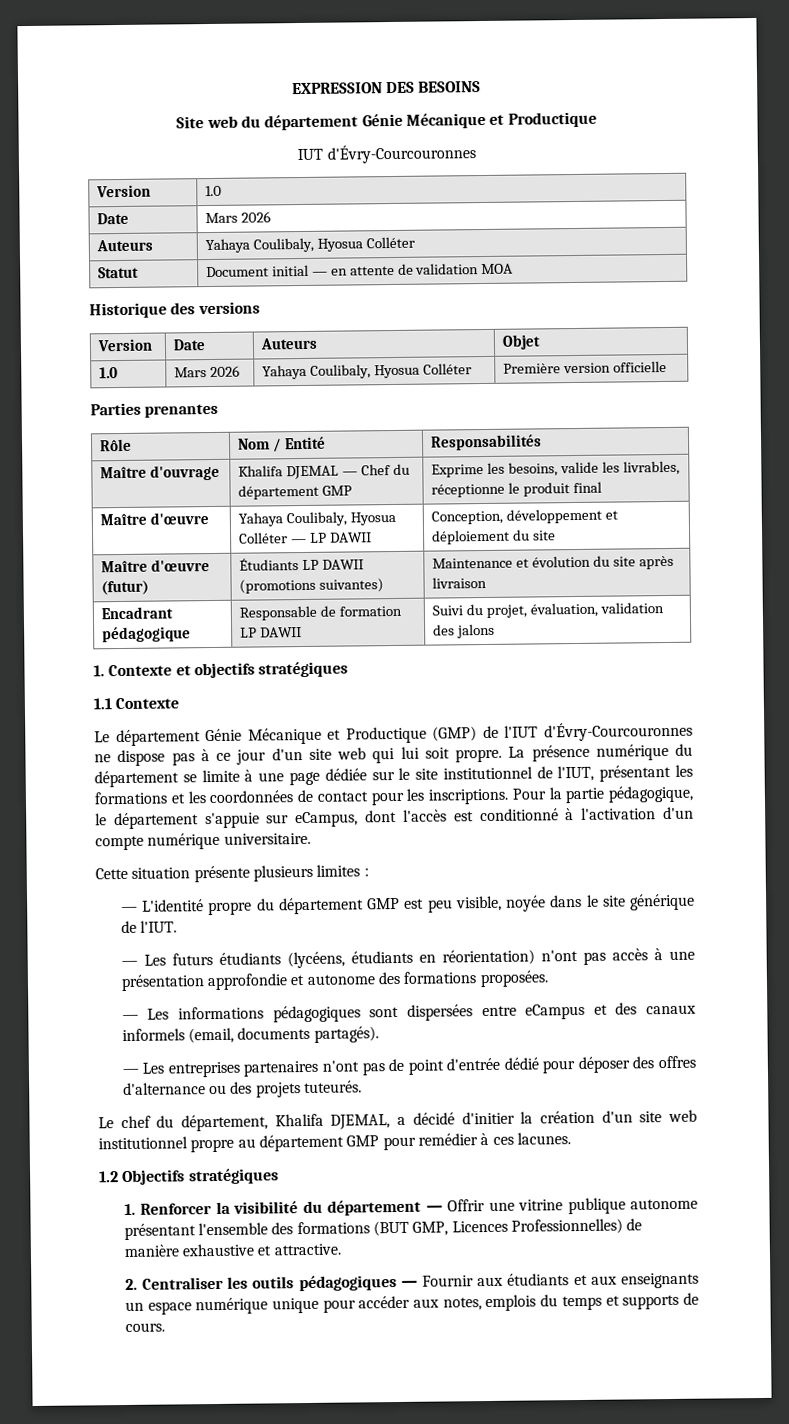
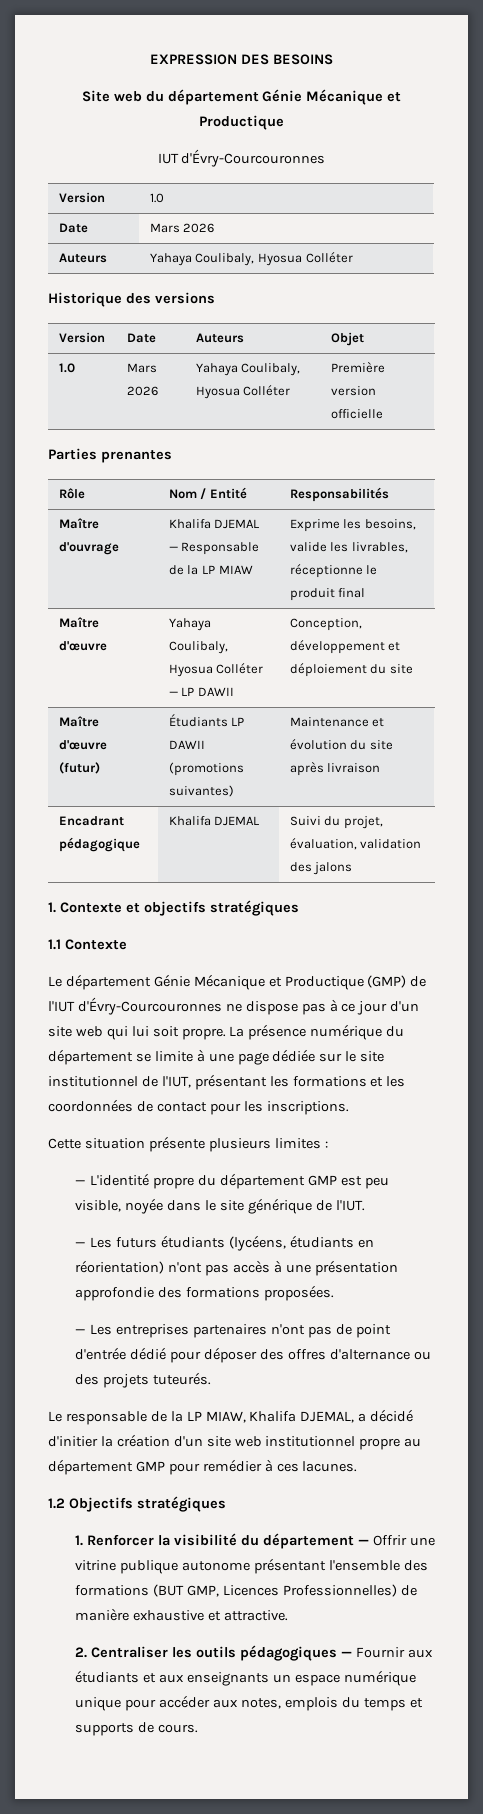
[97,266,139,279] [205,263,514,278] // Statut | Document initial — en attente de validation MOA -> (353, 257) none
[360,463,410,476] [237,484,352,500] Chef du département GMP -> [181,542,260,555] [168,565,253,575] Responsable de la LP MIAW
[238,605,402,621] [239,627,302,638] Responsable de formation LP DAWII -> [168,816,260,826] Khalifa DJEMAL
[511,785,694,804] [95,806,694,830] [95,832,311,851] Pour la partie pédagogique, le département s'appuie sur eCampus, dont l'accès est conditionné à l'activation d'un compte numérique universitaire. -> (349, 1108) none
[290,974,375,986] et autonome -> (155, 1294) none
[121,1002,696,1023] [121,1026,379,1044] // — Les informations pédagogiques sont dispersées entre eCampus et des canaux informels (email, documents partagés). -> (334, 1293) none
[120,1114,269,1132] chef du département, -> [65,1411,246,1425] responsable de la LP MIAW,

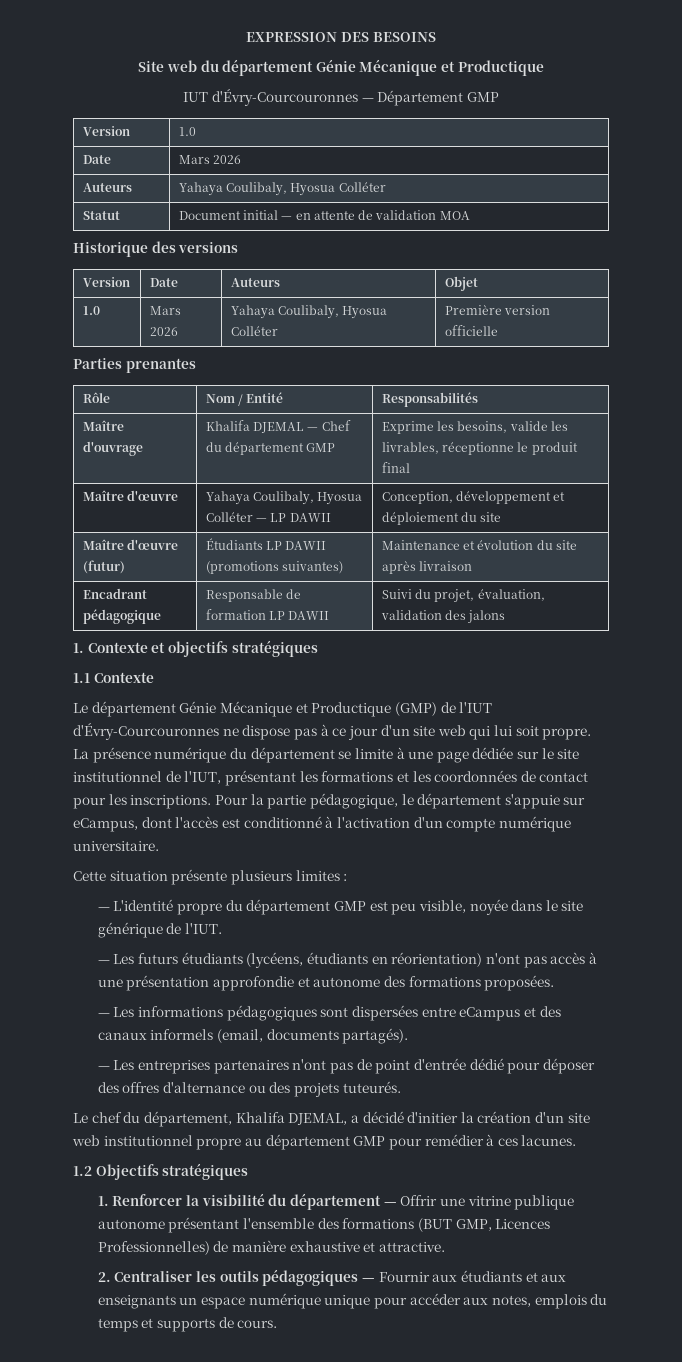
(326, 158) none -> [361,90,499,106] — Département GMP
(353, 257) none -> [82,211,120,220] [178,210,470,220] // Statut | Document initial — en attente de validation MOA
[181,542,260,555] [168,565,253,575] Responsable de la LP MIAW -> [321,420,351,431] [205,442,336,455] Chef du département GMP
[168,816,260,826] Khalifa DJEMAL -> [205,589,302,602] [205,609,330,620] Responsable de formation LP DAWII
(349, 1108) none -> [214,793,586,809] [73,816,571,832] [73,841,159,851] Pour la partie pédagogique, le département s'appuie sur eCampus, dont l'accès est conditionné à l'activation d'un compte numérique universitaire.
(155, 1294) none -> [297,977,381,987] et autonome
(334, 1293) none -> [97,1005,561,1021] [97,1028,409,1044] // — Les informations pédagogiques sont dispersées entre eCampus et des canaux informels (email, documents partagés).
[65,1411,246,1425] responsable de la LP MIAW, -> [91,1111,232,1127] chef du département,

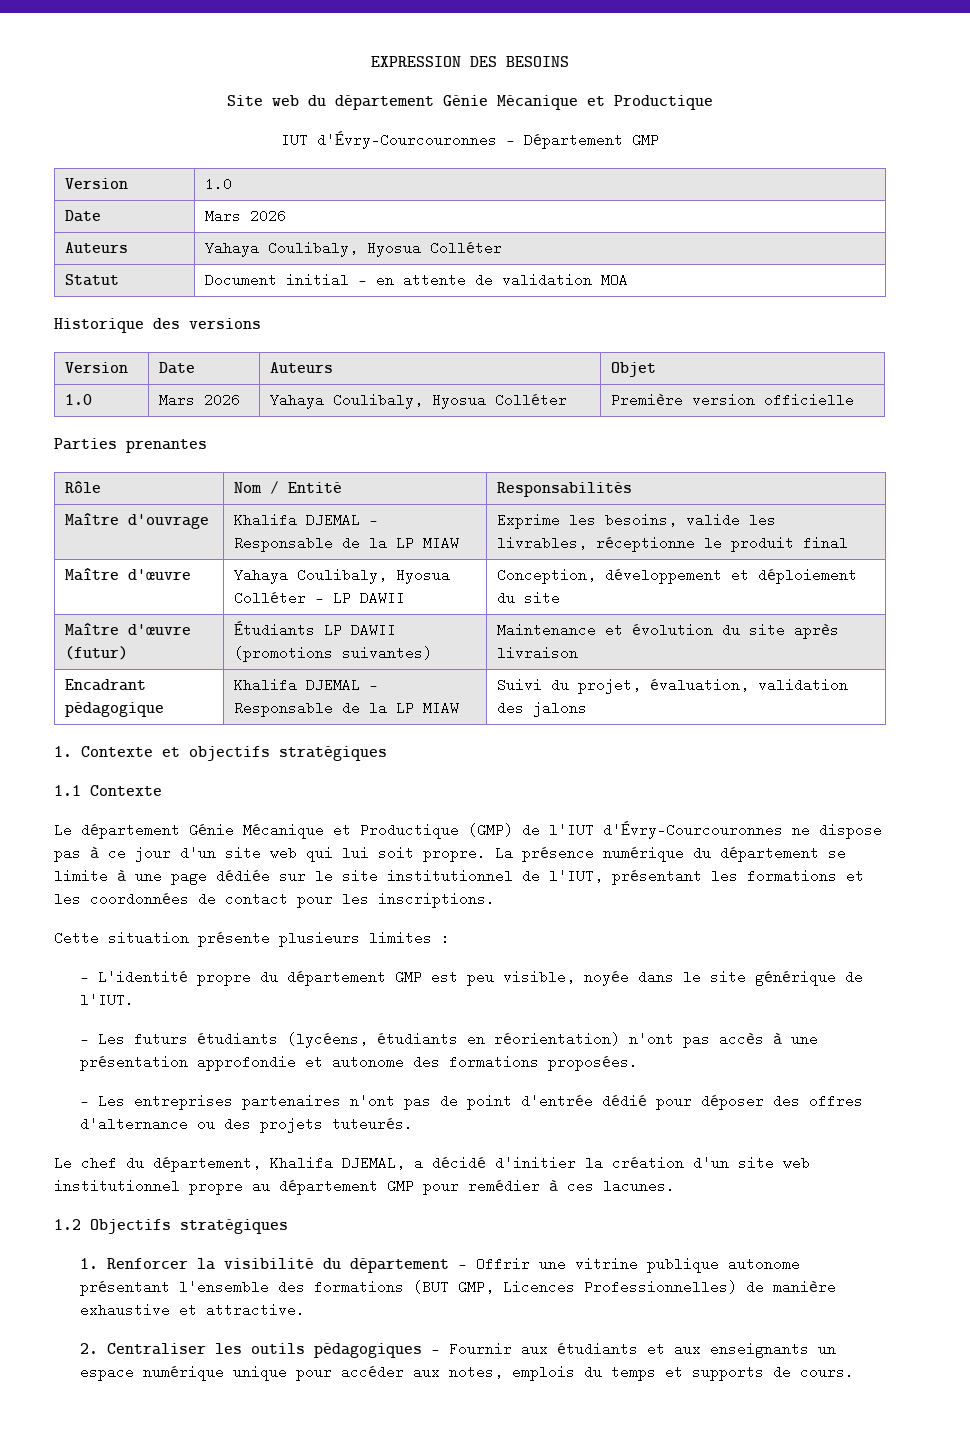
[321,420,351,431] [205,442,336,455] Chef du département GMP -> [234,536,460,552] Responsable de la LP MIAW
[205,589,302,602] [205,609,330,620] Responsable de formation LP DAWII -> [234,678,379,692] [234,701,460,717] Khalifa DJEMAL — Responsable de la LP MIAW
[214,793,586,809] [73,816,571,832] [73,841,159,851] Pour la partie pédagogique, le département s'appuie sur eCampus, dont l'accès est conditionné à l'activation d'un compte numérique universitaire. -> (495, 900) none
[97,1005,561,1021] [97,1028,409,1044] // — Les informations pédagogiques sont dispersées entre eCampus et des canaux informels (email, documents partagés). -> (639, 1063) none

